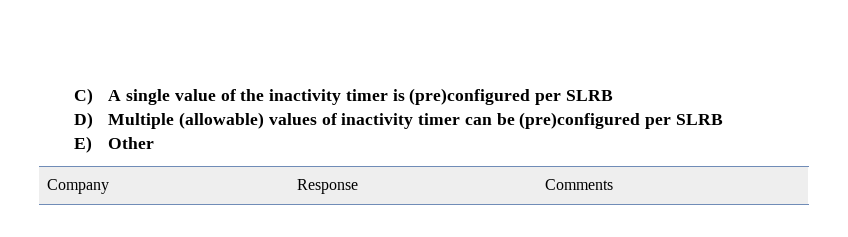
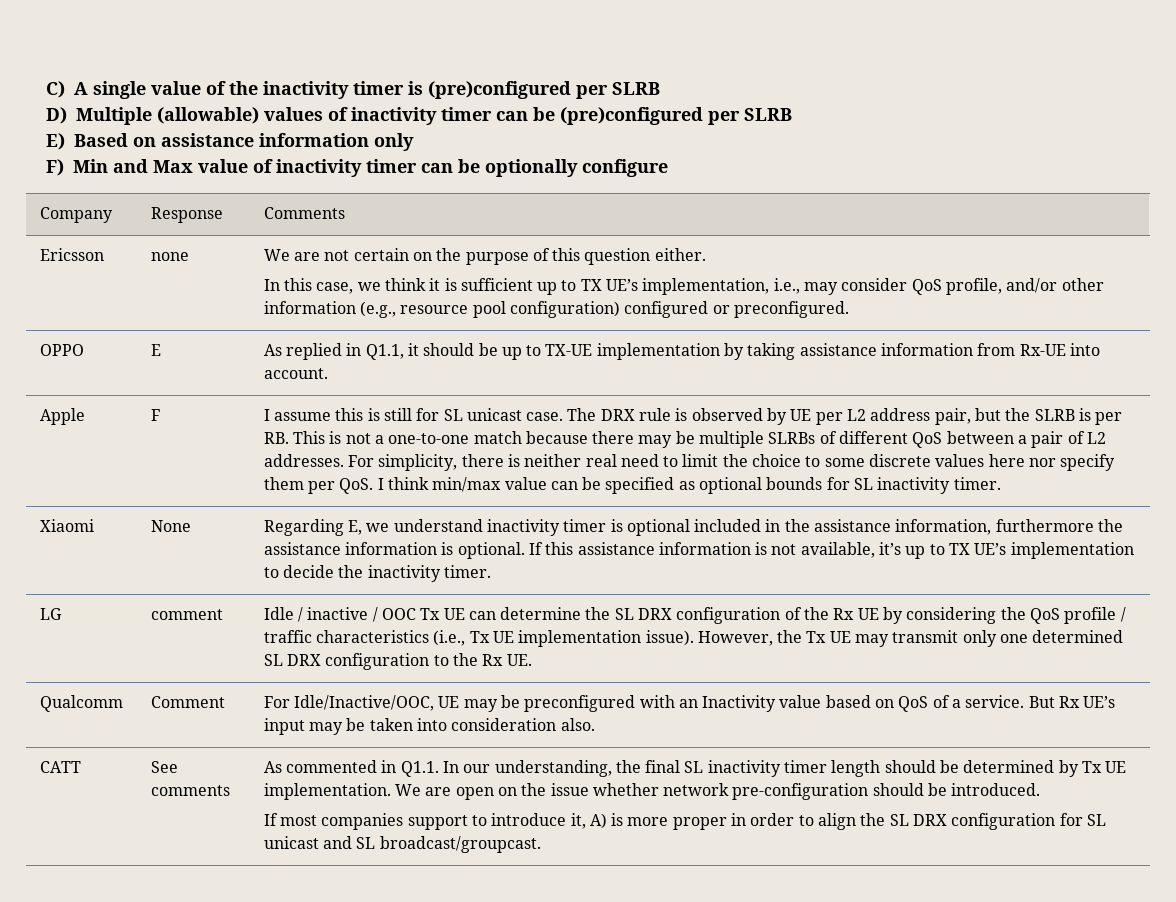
[108,137,155,149] [46,179,109,194] [296,179,358,194] [544,179,613,190] Other // Company | Response | Comments -> [74,133,415,151] [46,159,669,177] [39,207,113,223] [150,207,223,223] [263,207,345,219] [39,248,104,261] [150,252,189,261] [263,248,706,265] [263,278,1104,295] [263,301,849,318] [39,344,84,356] [150,344,161,356] [263,343,1101,360] [263,368,328,379] [39,408,85,425] [150,409,160,421] [263,408,1123,425] [263,431,1107,448] [263,454,1116,471] [263,477,1001,494] [39,519,94,532] [150,520,191,532] [263,519,1124,536] [263,542,1134,559] [263,565,491,582] [39,608,62,620] [150,609,223,620] [263,607,1126,624] [263,630,1124,647] [263,653,532,670] [39,695,123,712] [150,696,225,708] [263,695,1116,712] [263,718,595,735] [39,761,81,773] [150,761,178,773] [150,785,230,796] [263,760,1127,777] [263,783,1041,800] [263,813,1107,830] [263,836,541,853] Based on assistance information only // F) Min and Max value of inactivity timer can be optionally configure // Company | Response | Comments // Ericsson | none | We are not certain on the purpose of this question either. // In this case, we think it is sufficient up to TX UE’s implementation, i.e., may consider QoS profile, and/or other information (e.g., resource pool configuration) configured or preconfigured. // OPPO | E | As replied in Q1.1, it should be up to TX-UE implementation by taking assistance information from Rx-UE into account. // Apple | F | I assume this is still for SL unicast case. The DRX rule is observed by UE per L2 address pair, but the SLRB is per RB. This is not a one-to-one match because there may be multiple SLRBs of different QoS between a pair of L2 addresses. For simplicity, there is neither real need to limit the choice to some discrete values here nor specify them per QoS. I think min/max value can be specified as optional bounds for SL inactivity timer. // Xiaomi | None | Regarding E, we understand inactivity timer is optional included in the assistance information, furthermore the assistance information is optional. If this assistance information is not available, it’s up to TX UE’s implementation to decide the inactivity timer. // LG | comment | Idle / inactive / OOC Tx UE can determine the SL DRX configuration of the Rx UE by considering the QoS profile / traffic characteristics (i.e., Tx UE implementation issue). However, the Tx UE may transmit only one determined SL DRX configuration to the Rx UE. // Qualcomm | Comment | For Idle/Inactive/OOC, UE may be preconfigured with an Inactivity value based on QoS of a service. But Rx UE’s input may be taken into consideration also. // CATT | See comments | As commented in Q1.1. In our understanding, the final SL inactivity timer length should be determined by Tx UE implementation. We are open on the issue whether network pre-configuration should be introduced. // If most companies support to introduce it, A) is more proper in order to align the SL DRX configuration for SL unicast and SL broadcast/groupcast.

